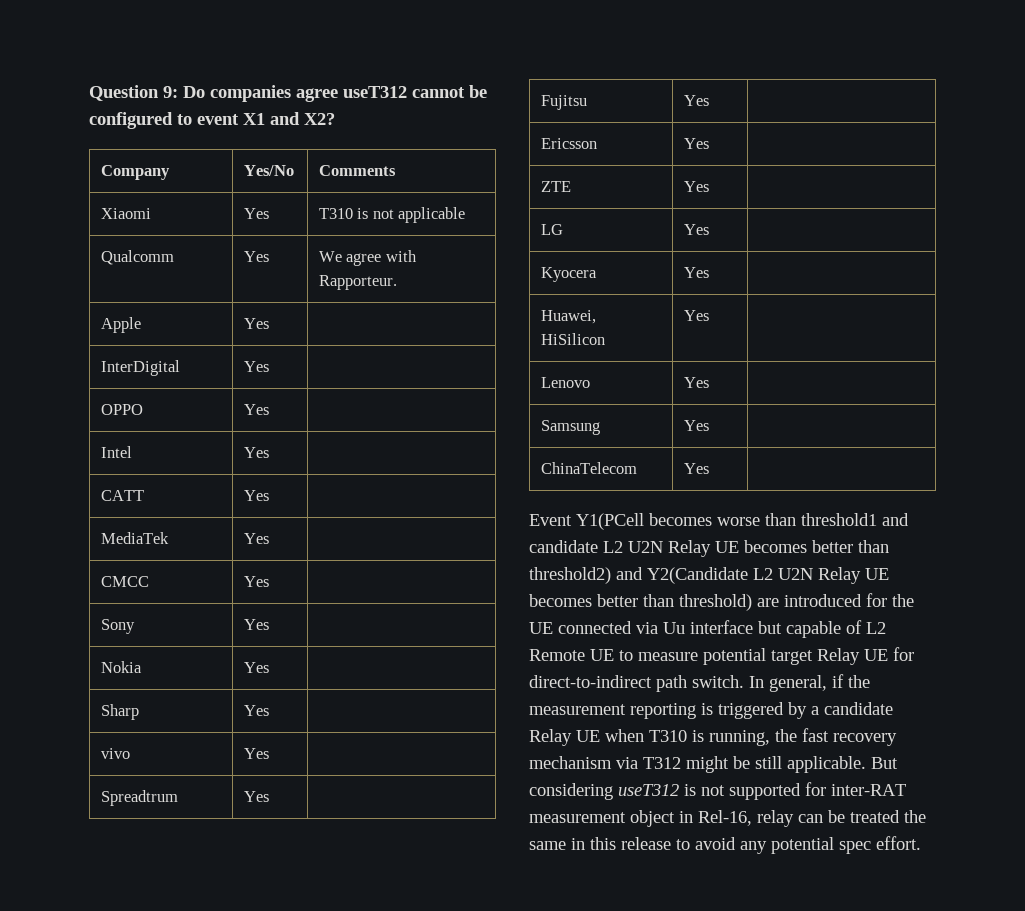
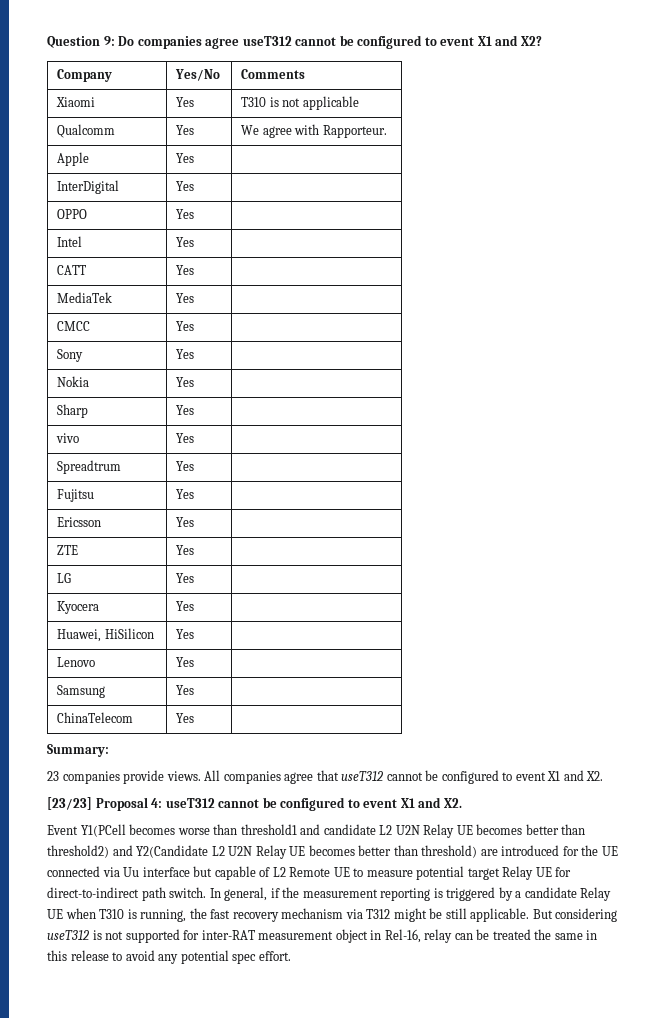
(709, 468) none -> [47,744,109,757] [47,770,604,784] [47,797,462,811] // Summary: // 23 companies provide views. All companies agree that useT312 cannot be configured to event X1 and X2. // [23/23] Proposal 4: useT312 cannot be configured to event X1 and X2.

